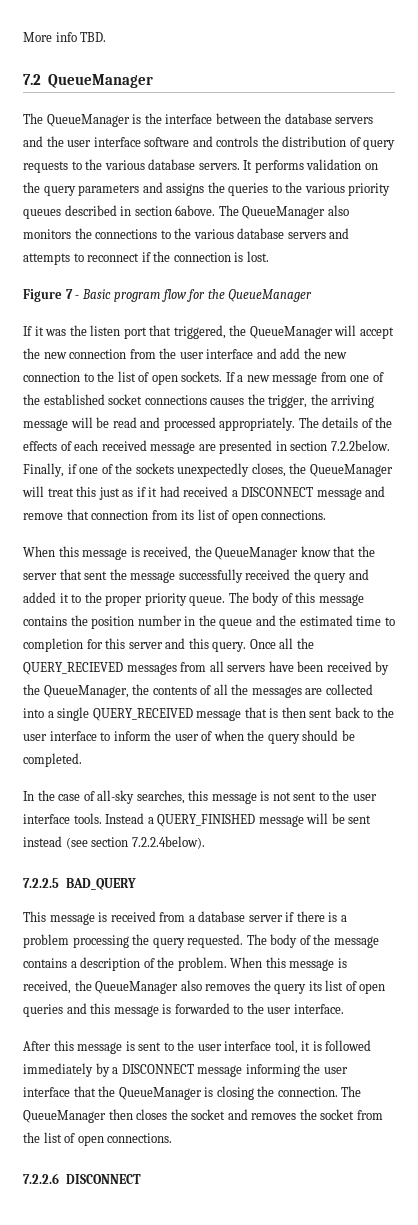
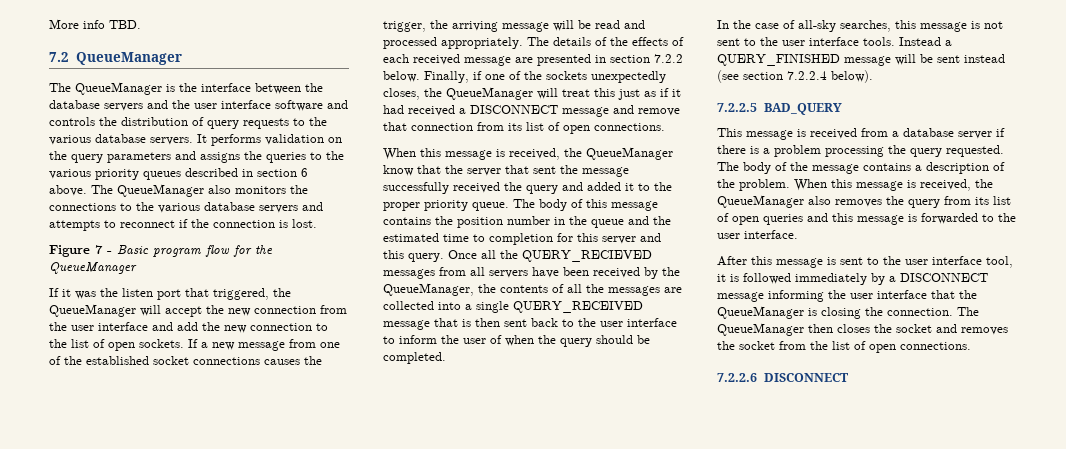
[175,205,216,216] 6above. -> [301,168,308,177] [49,185,87,196] 6 above.
[330,440,390,451] 7.2.2below. -> [654,54,683,63] [383,71,420,82] 7.2.2 below.
[131,836,205,849] 7.2.2.4below). -> [787,70,873,83] 7.2.2.4 below).
(307, 989) none -> [944,196,971,205] from

